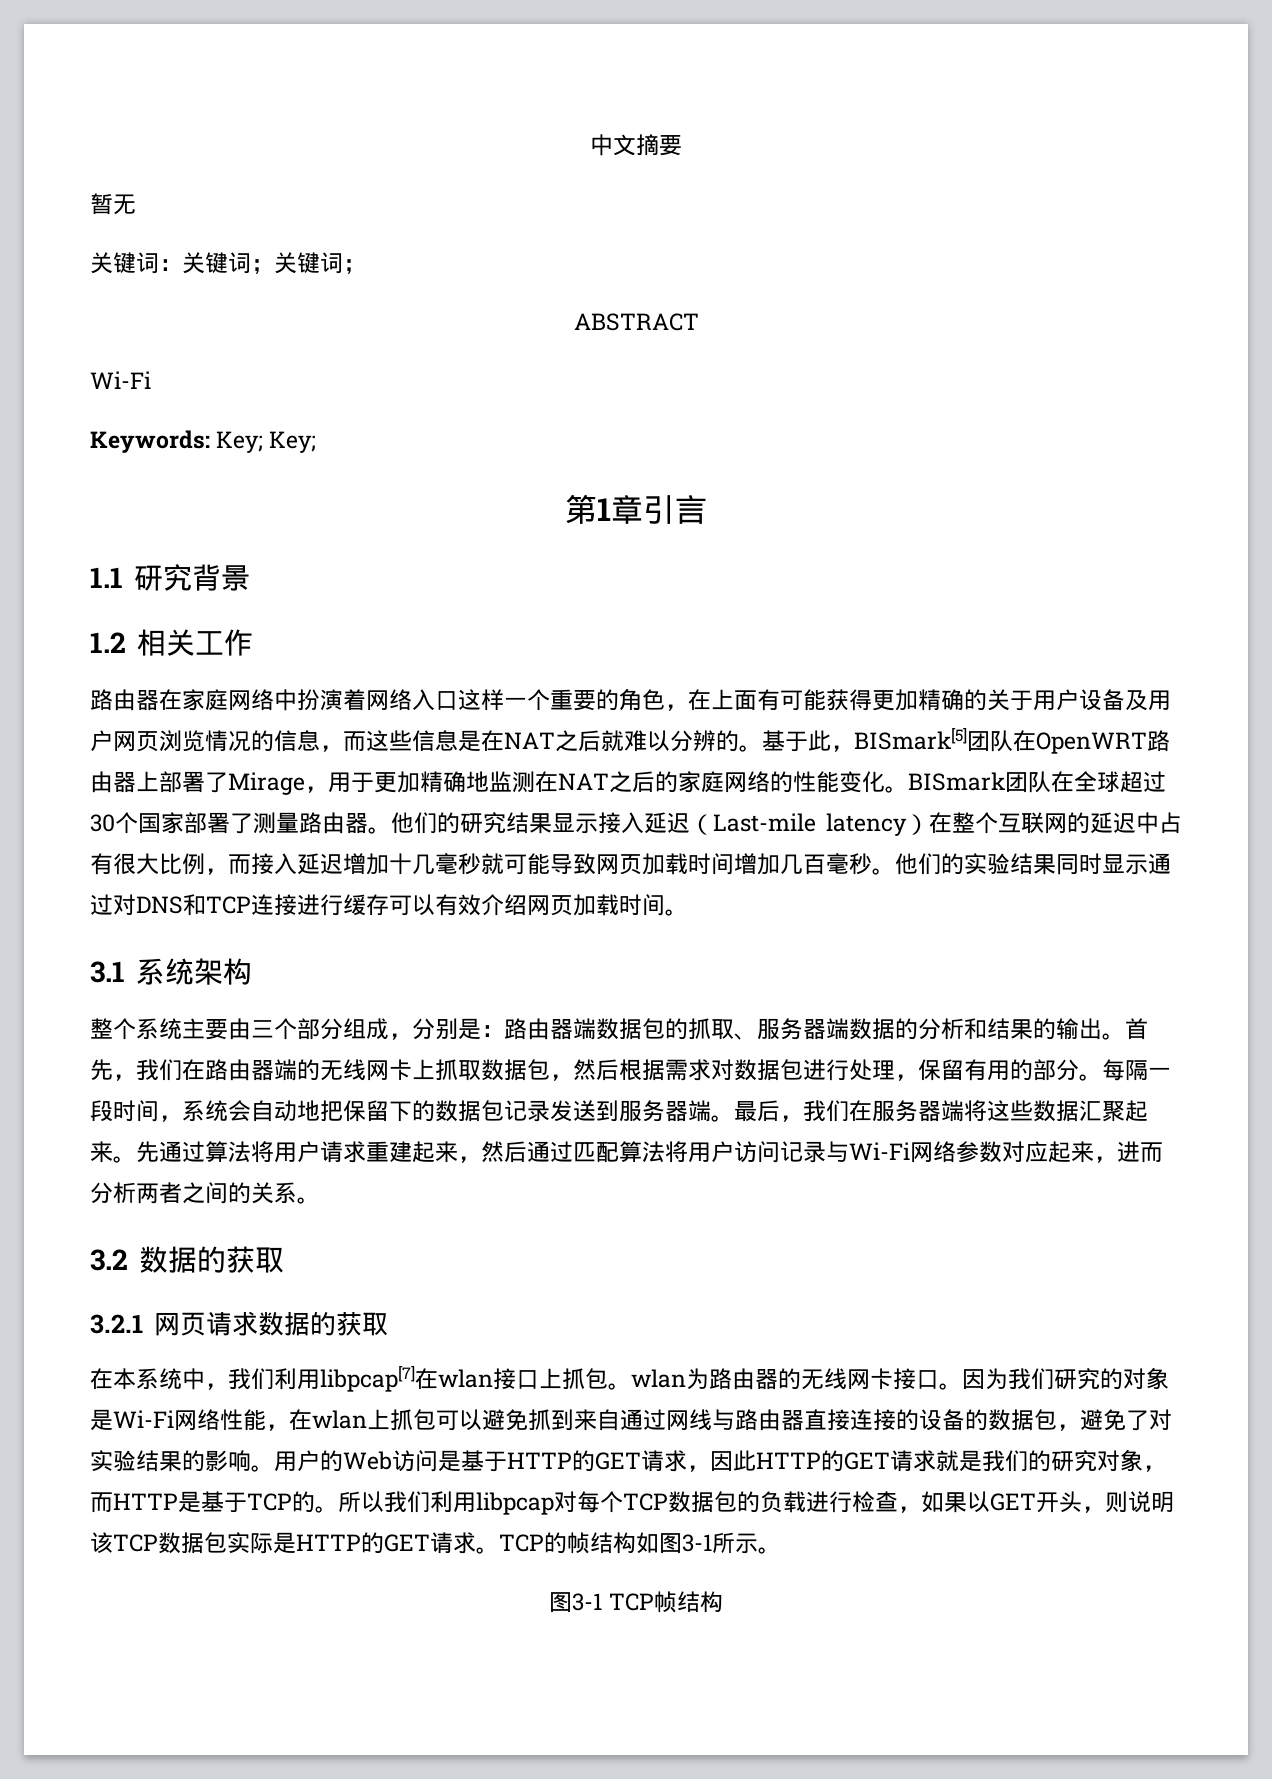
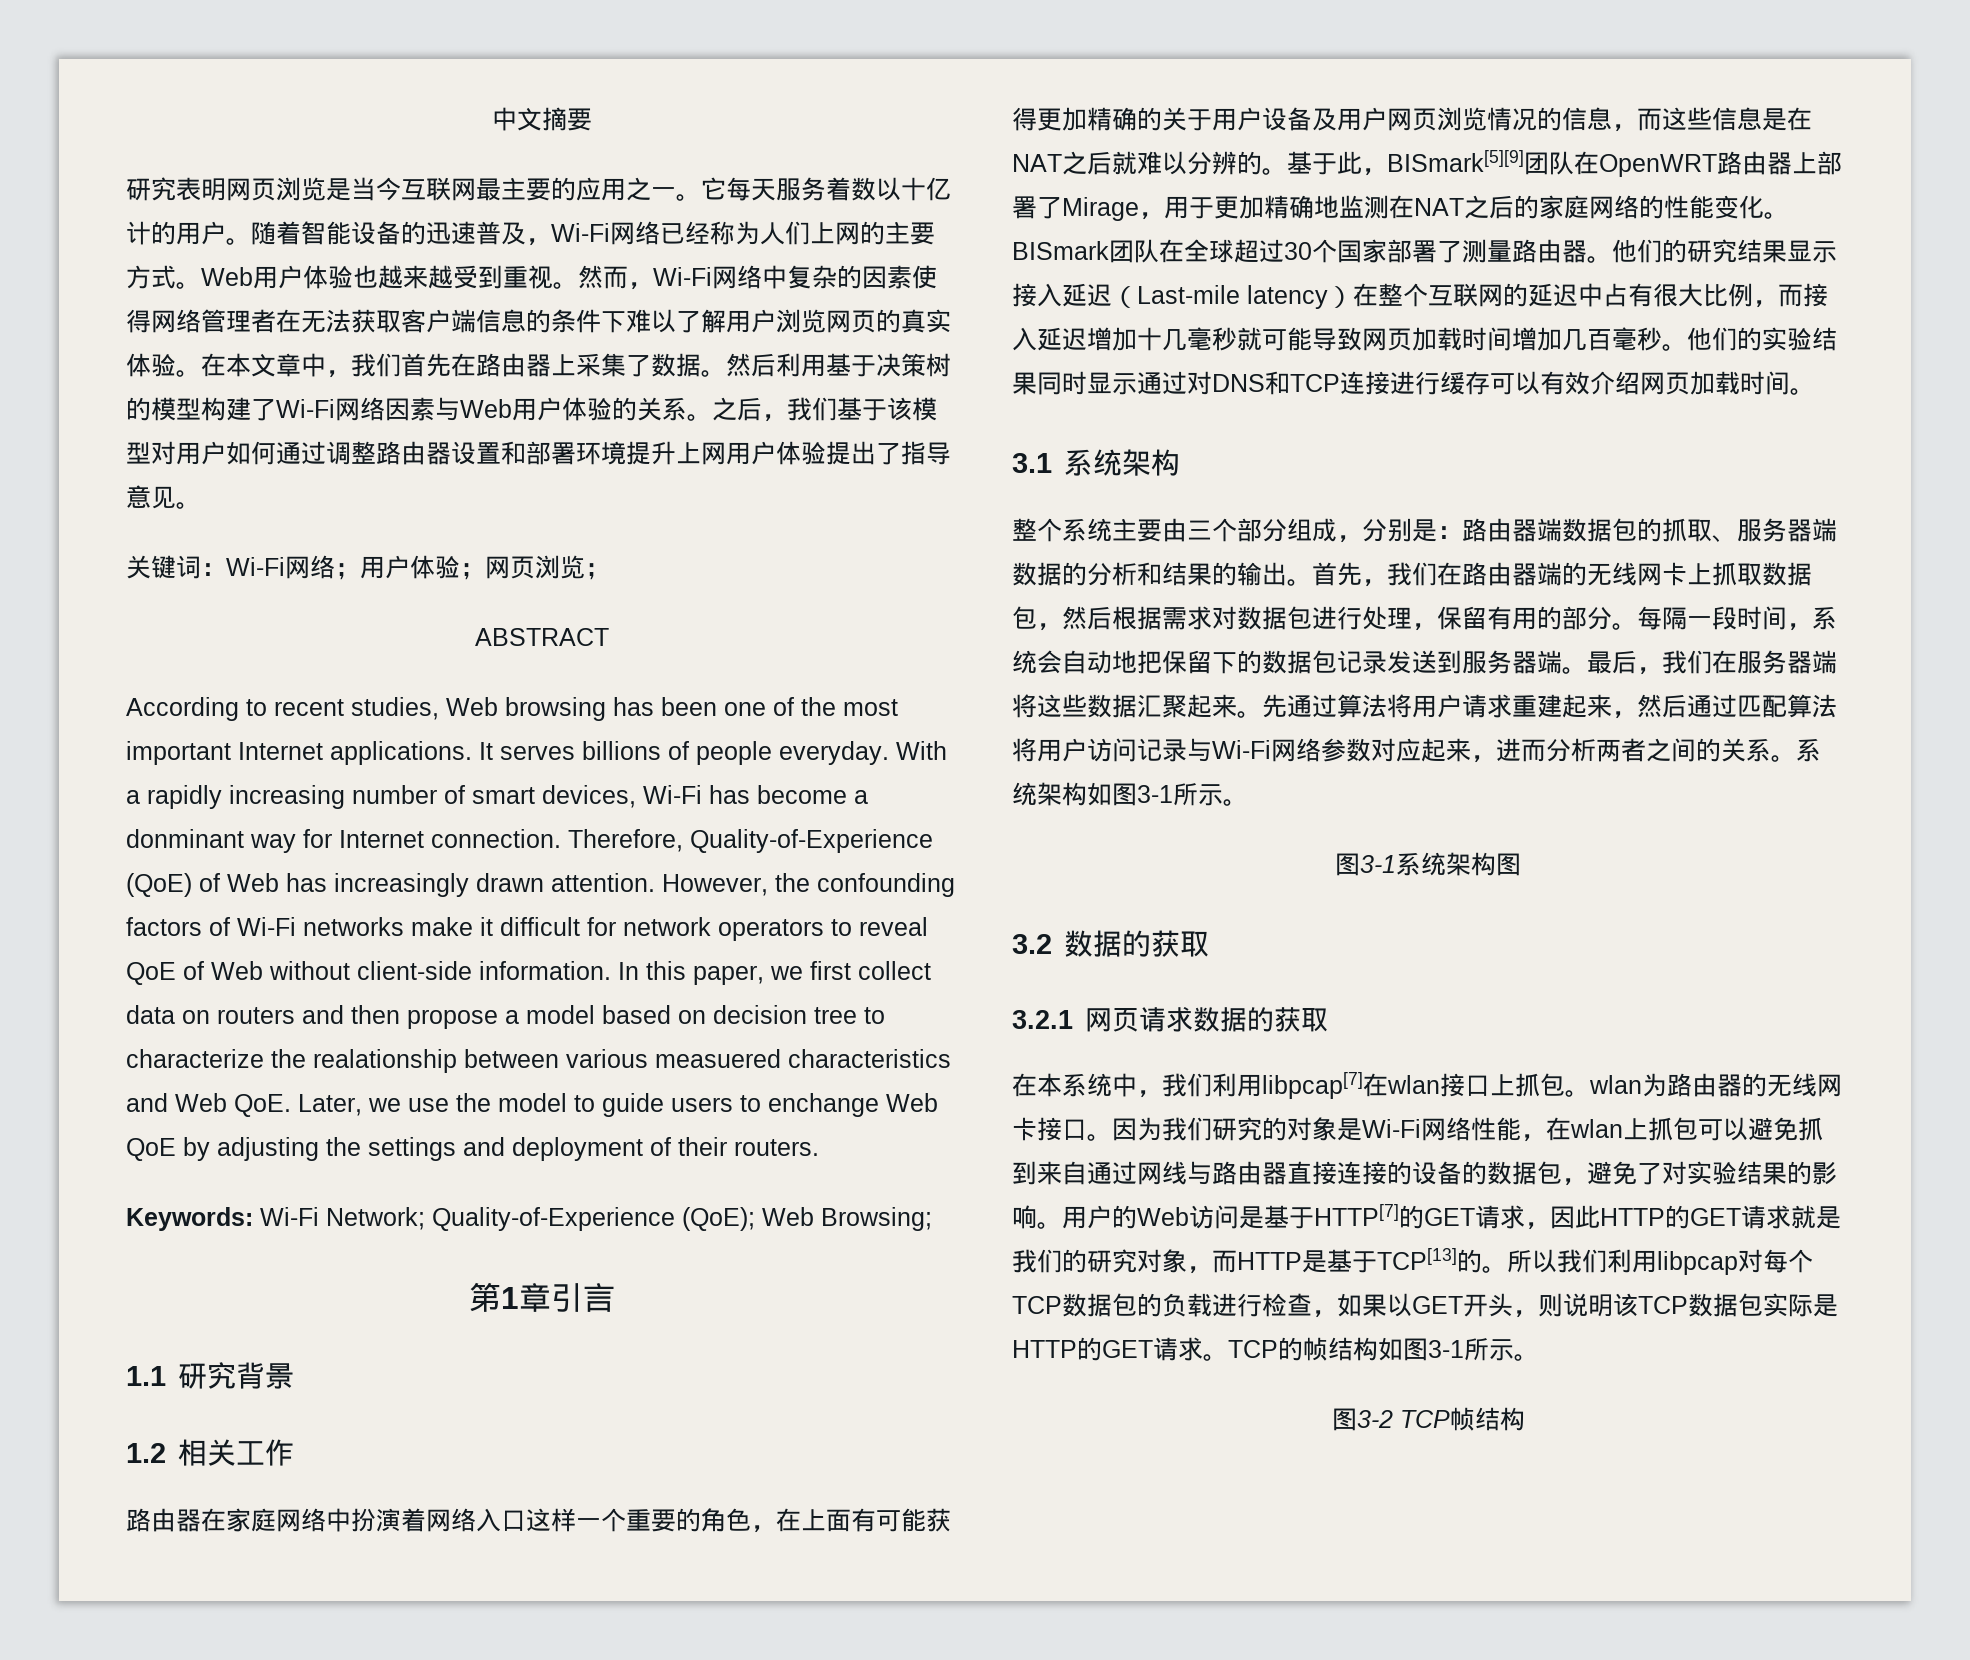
[90,193,136,215] [90,252,366,274] [573,313,699,331] [90,371,151,389] [90,430,317,453] 暂无 // 关键词：关键词；关键词； // ABSTRACT // Wi-Fi // Keywords: Key; Key; -> [126,177,951,201] [126,221,935,246] [126,265,937,290] [126,309,951,333] [126,353,951,378] [126,397,937,422] [126,441,951,465] [126,485,201,509] [126,555,610,580] [475,628,609,646] [126,697,898,721] [126,741,947,765] [126,785,868,809] [126,829,933,853] [126,873,955,897] [126,917,928,941] [126,961,931,985] [126,1005,885,1029] [126,1049,951,1073] [126,1093,938,1117] [126,1137,819,1161] [126,1207,932,1231] 研究表明网页浏览是当今互联网最主要的应用之一。它每天服务着数以十亿计的用户。随着智能设备的迅速普及，Wi-Fi网络已经称为人们上网的主要方式。Web用户体验也越来越受到重视。然而，Wi-Fi网络中复杂的因素使得网络管理者在无法获取客户端信息的条件下难以了解用户浏览网页的真实体验。在本文章中，我们首先在路由器上采集了数据。然后利用基于决策树的模型构建了Wi-Fi网络因素与Web用户体验的关系。之后，我们基于该模型对用户如何通过调整路由器设置和部署环境提升上网用户体验提出了指导意见。 // 关键词：Wi-Fi网络；用户体验；网页浏览； // ABSTRACT // According to recent studies, Web browsing has been one of the most important Internet applications. It serves billions of people everyday. With a rapidly increasing number of smart devices, Wi-Fi has become a donminant way for Internet connection. Therefore, Quality-of-Experience (QoE) of Web has increasingly drawn attention. However, the confounding factors of Wi-Fi networks make it difficult for network operators to reveal QoE of Web without client-side information. In this paper, we first collect data on routers and then propose a model based on decision tree to characterize the realationship between various measuered characteristics and Web QoE. Later, we use the model to guide users to enchange Web QoE by adjusting the settings and deployment of their routers. // Keywords: Wi-Fi Network; Quality-of-Experience (QoE); Web Browsing;
[854,728,967,750] BISmark[5] -> [1387,150,1524,172] BISmark[5][9]
(320, 1200) none -> [1796,738,1821,762] [1012,782,1248,806] [1335,852,1521,876] 系统架构如图3-1所示。 // 图3-1系统架构图
[507,1452,572,1469] HTTP -> [1314,1204,1399,1226] HTTP[7]
[247,1493,292,1511] TCP -> [1377,1248,1457,1270] TCP[13]
[572,1593,603,1611] 3-1 -> [1356,1410,1393,1428] 3-2

